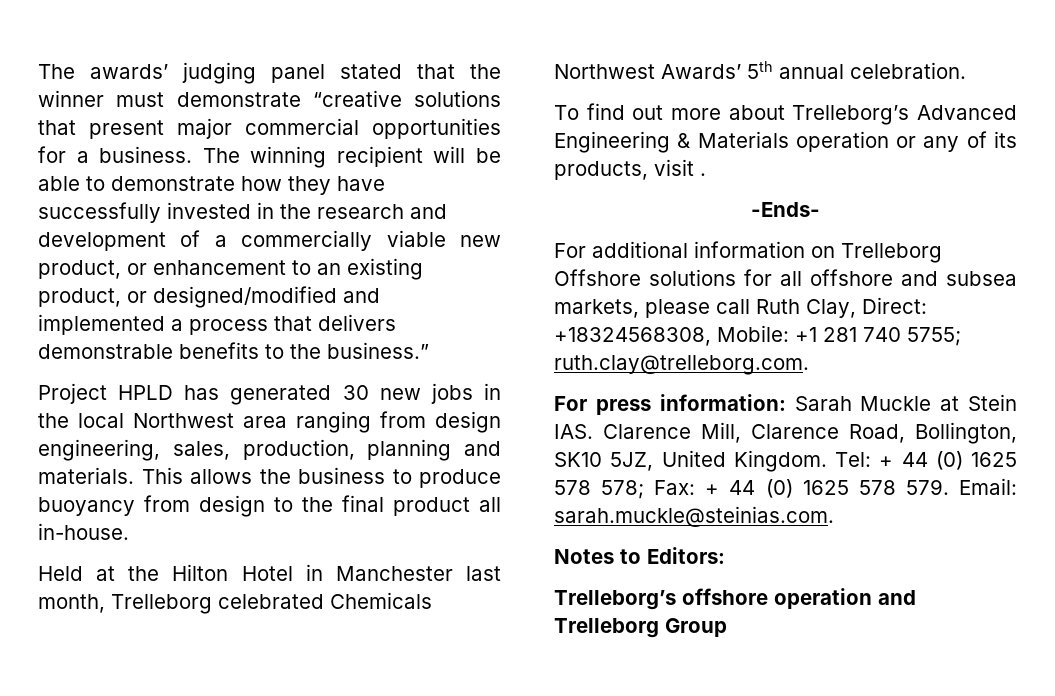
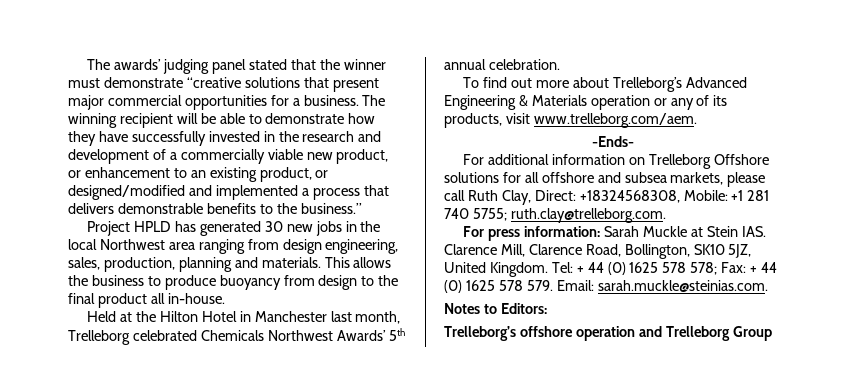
[700,173,706,176] . -> [533,113,697,128] www.trelleborg.com/aem.

